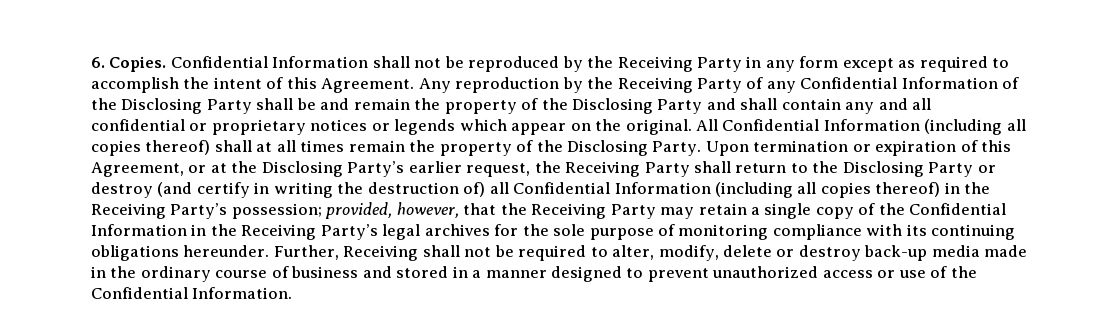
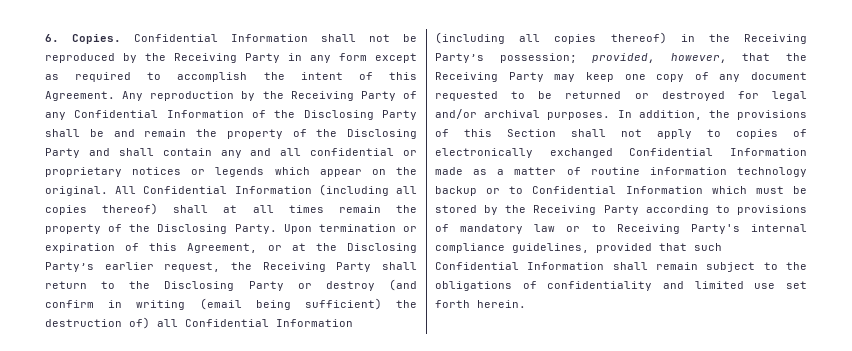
[196,182,250,198] certify -> [45,300,94,308] confirm
(333, 190) none -> [199,298,382,310] (email being sufficient)
[698,203,1007,219] [91,224,1016,240] [91,245,1028,261] [91,266,977,282] [91,287,293,299] retain a single copy of the Confidential Information in the Receiving Party’s legal archives for the sole purpose of monitoring compliance with its continuing obligations hereunder. Further, Receiving shall not be required to alter, modify, delete or destroy back-up media made in the ordinary course of business and stored in a manner designed to prevent unauthorized access or use of the Confidential Information. -> [585,72,807,82] [435,91,807,101] [435,109,807,120] [435,129,807,139] [435,148,807,158] [435,167,807,177] [435,186,807,196] [435,205,807,215] [435,224,807,234] [435,243,722,253] [435,262,807,272] [435,281,807,291] [435,300,526,308] keep one copy of any document requested to be returned or destroyed for legal and/or archival purposes. In addition, the provisions of this Section shall not apply to copies of electronically exchanged Confidential Information made as a matter of routine information technology backup or to Confidential Information which must be stored by the Receiving Party according to provisions of mandatory law or to Receiving Party's internal compliance guidelines, provided that such Confidential Information shall remain subject to the obligations of confidentiality and limited use set forth herein.

